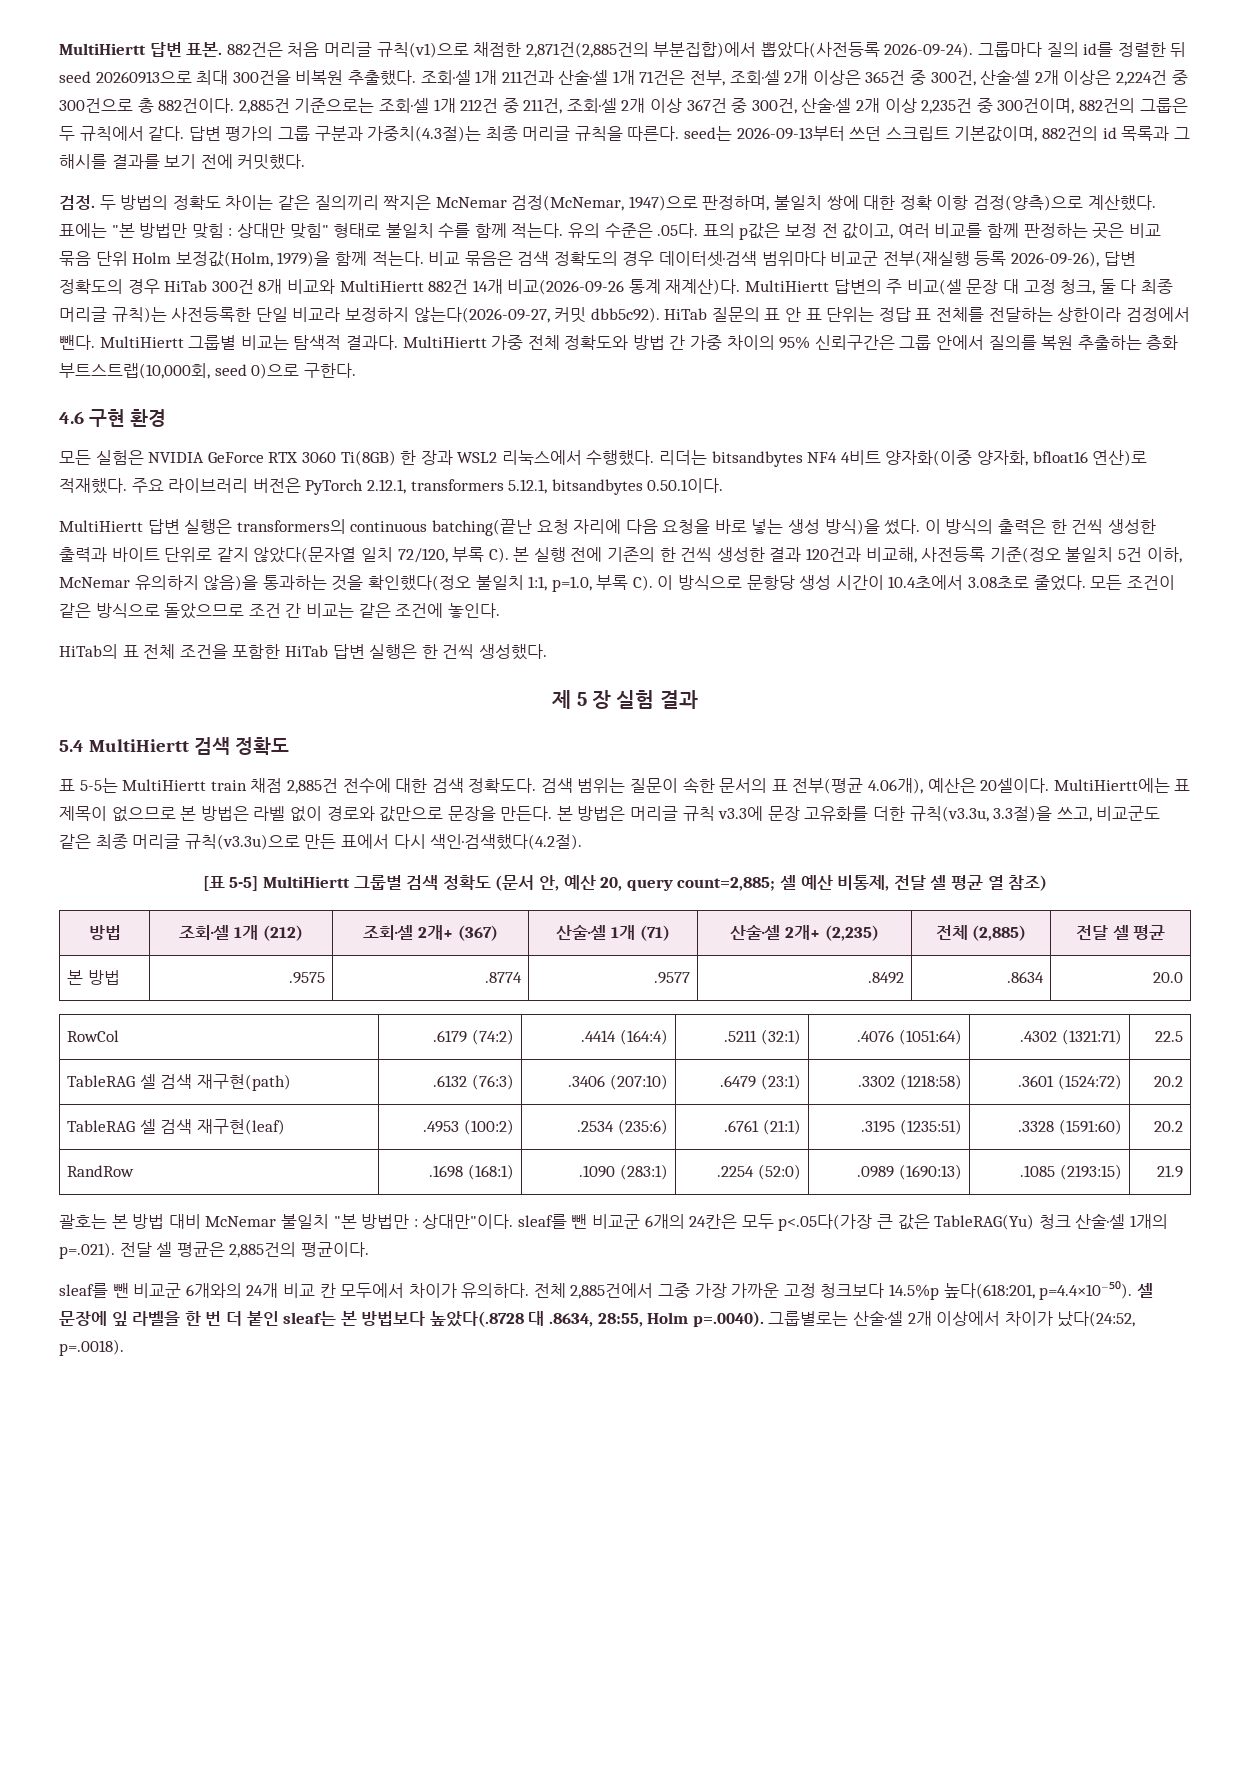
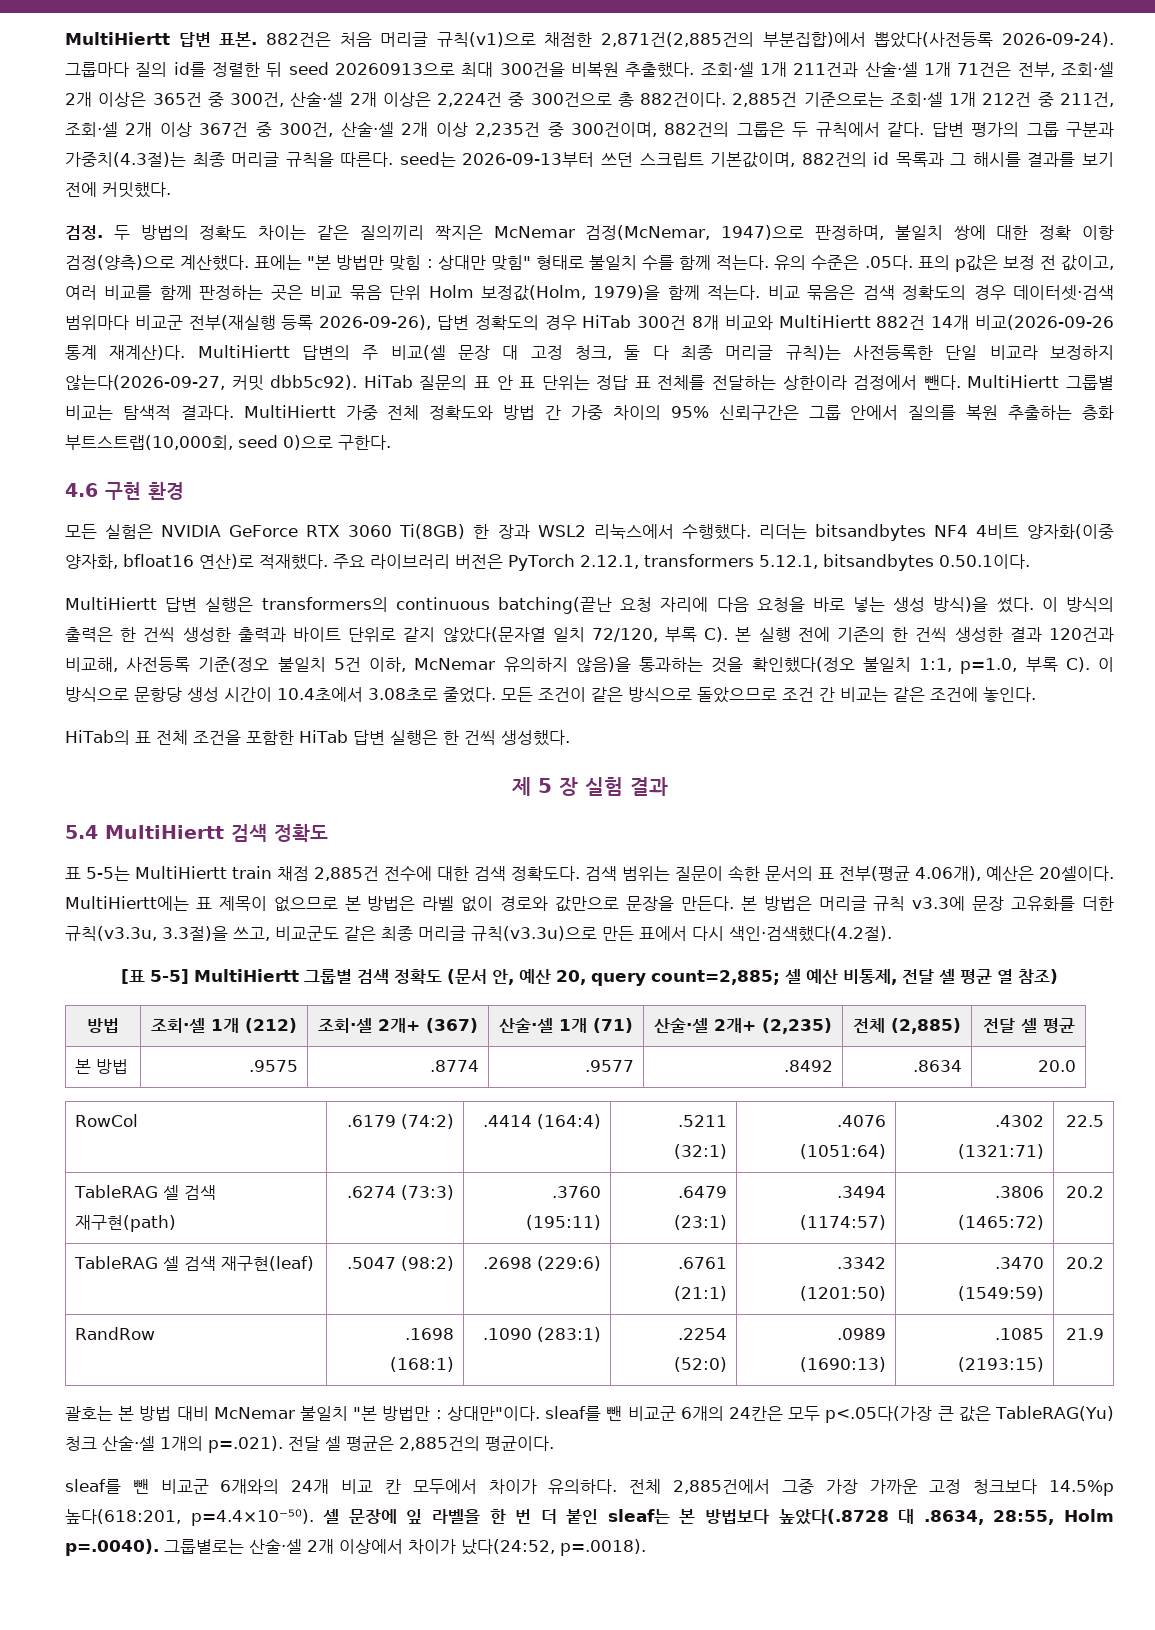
[433,1074,514,1090] [568,1074,668,1090] [720,1074,801,1090] [858,1074,962,1090] [1018,1074,1122,1090] .6132 (76:3) | .3406 (207:10) | .6479 (23:1) | .3302 (1218:58) | .3601 (1524:72) -> [346,1185,454,1200] [551,1186,601,1198] [525,1215,601,1230] [677,1186,727,1198] [673,1215,727,1230] [836,1186,886,1198] [799,1215,886,1230] [994,1186,1044,1198] [957,1215,1044,1230] .6274 (73:3) | .3760 (195:11) | .6479 (23:1) | .3494 (1174:57) | .3806 (1465:72)
[423,1119,514,1135] [577,1119,668,1135] [724,1119,801,1135] [861,1119,962,1135] [1018,1119,1122,1135] .4953 (100:2) | .2534 (235:6) | .6761 (21:1) | .3195 (1235:51) | .3328 (1591:60) -> [346,1256,454,1271] [482,1256,601,1271] [677,1257,727,1269] [673,1286,727,1301] [836,1257,886,1269] [799,1286,886,1301] [994,1257,1044,1269] [957,1286,1044,1301] .5047 (98:2) | .2698 (229:6) | .6761 (21:1) | .3342 (1201:50) | .3470 (1549:59)

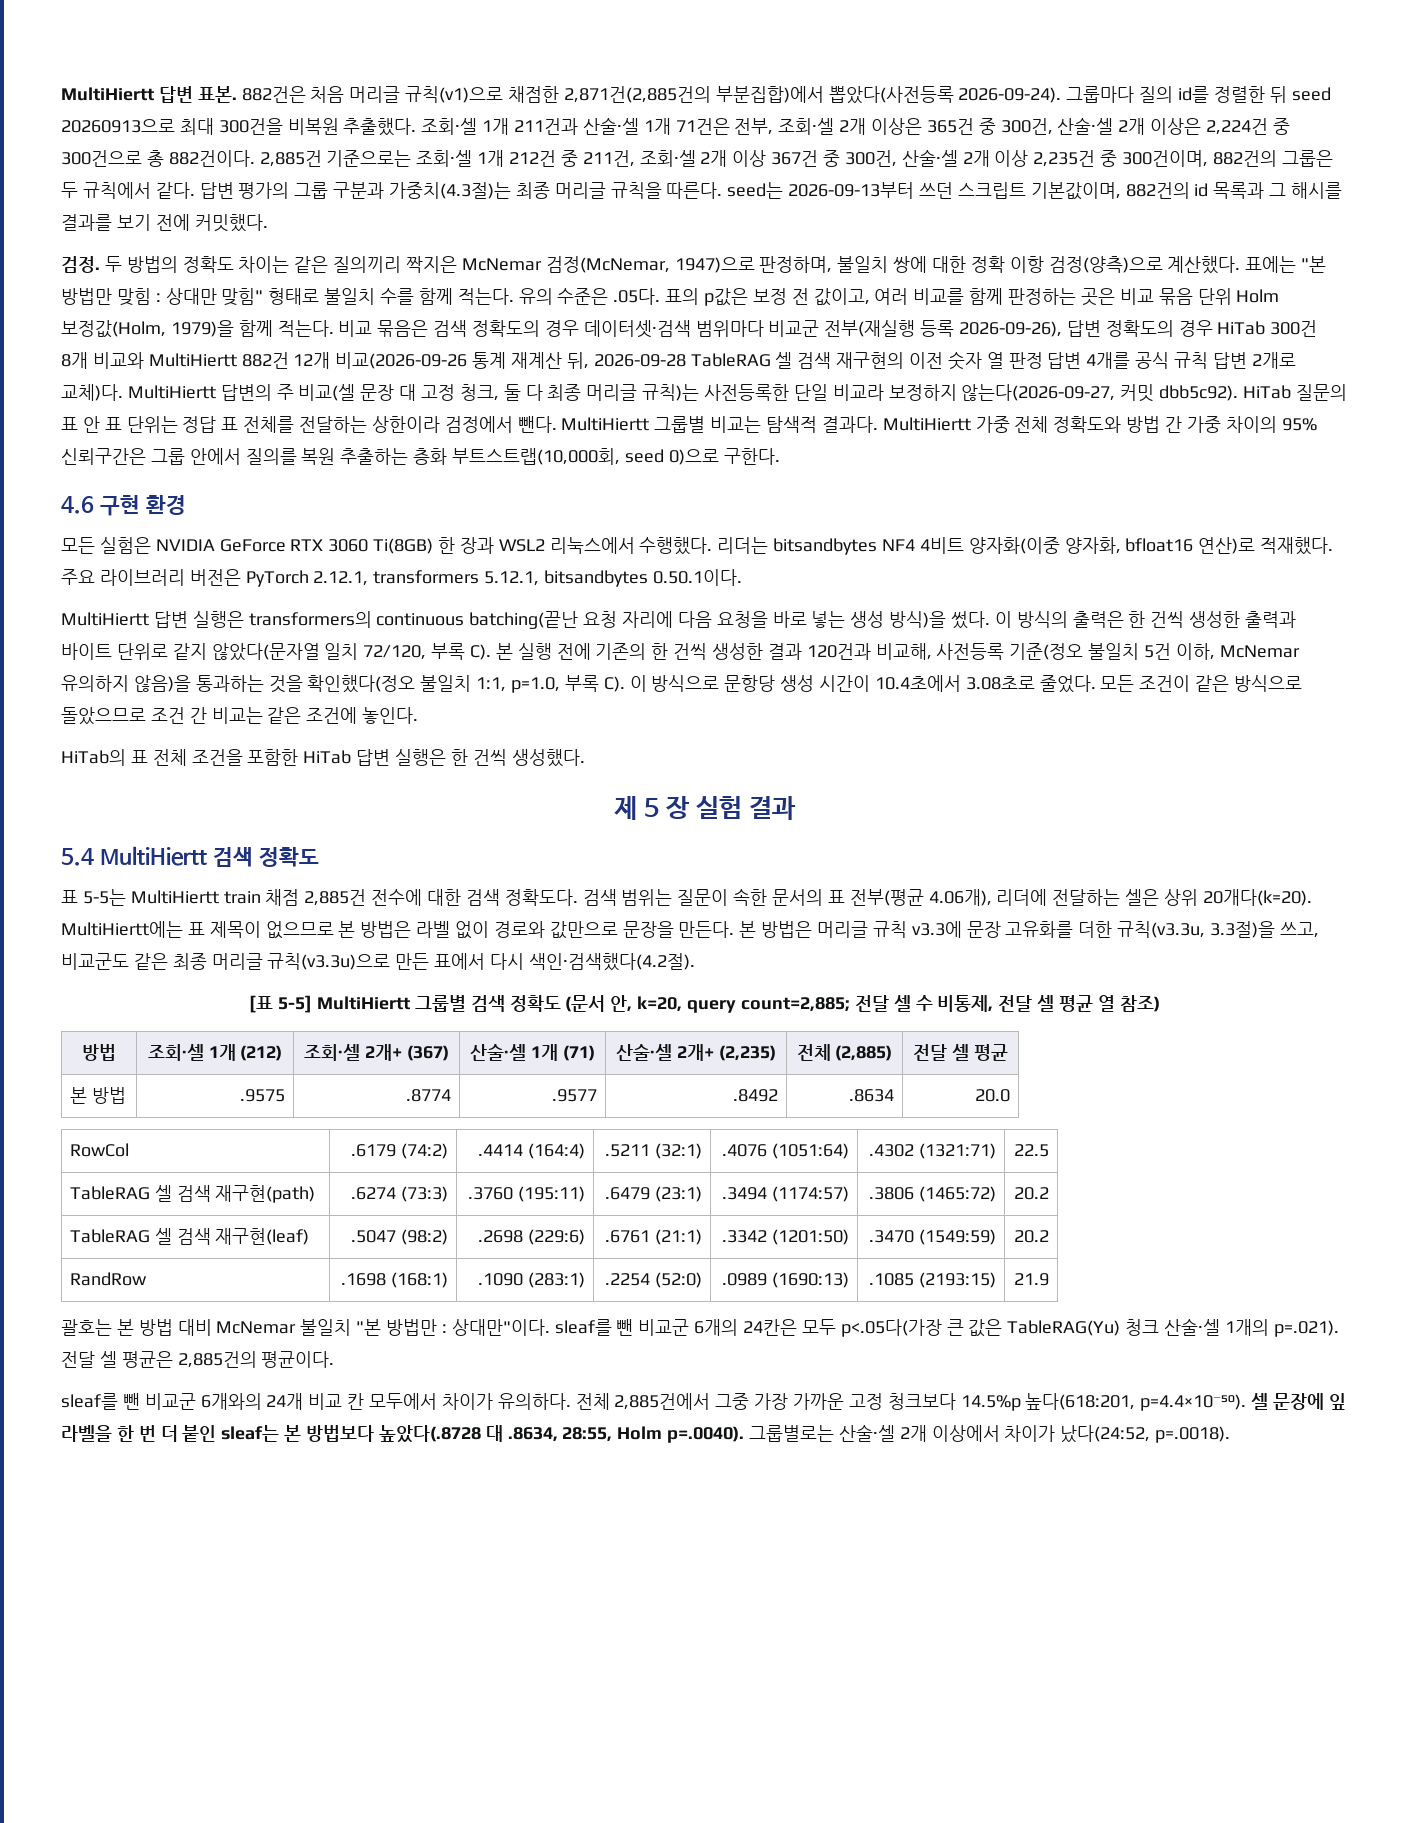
[931,315,970,330] 14개 -> [293,352,331,369] 12개
[109,345,186,360] 재계산)다. -> [511,351,1296,370] [61,384,123,401] 재계산 뒤, 2026-09-28 TableRAG 셀 검색 재구현의 이전 숫자 열 판정 답변 4개를 공식 규칙 답변 2개로 교체)다.
[986,866,1114,881] 예산은 20셀이다. -> [996,889,1312,906] 리더에 전달하는 셀은 상위 20개다(k=20).
[519,969,838,986] 예산 20, query count=2,885; 셀 예산 -> [637,995,933,1013] k=20, query count=2,885; 전달 셀 수

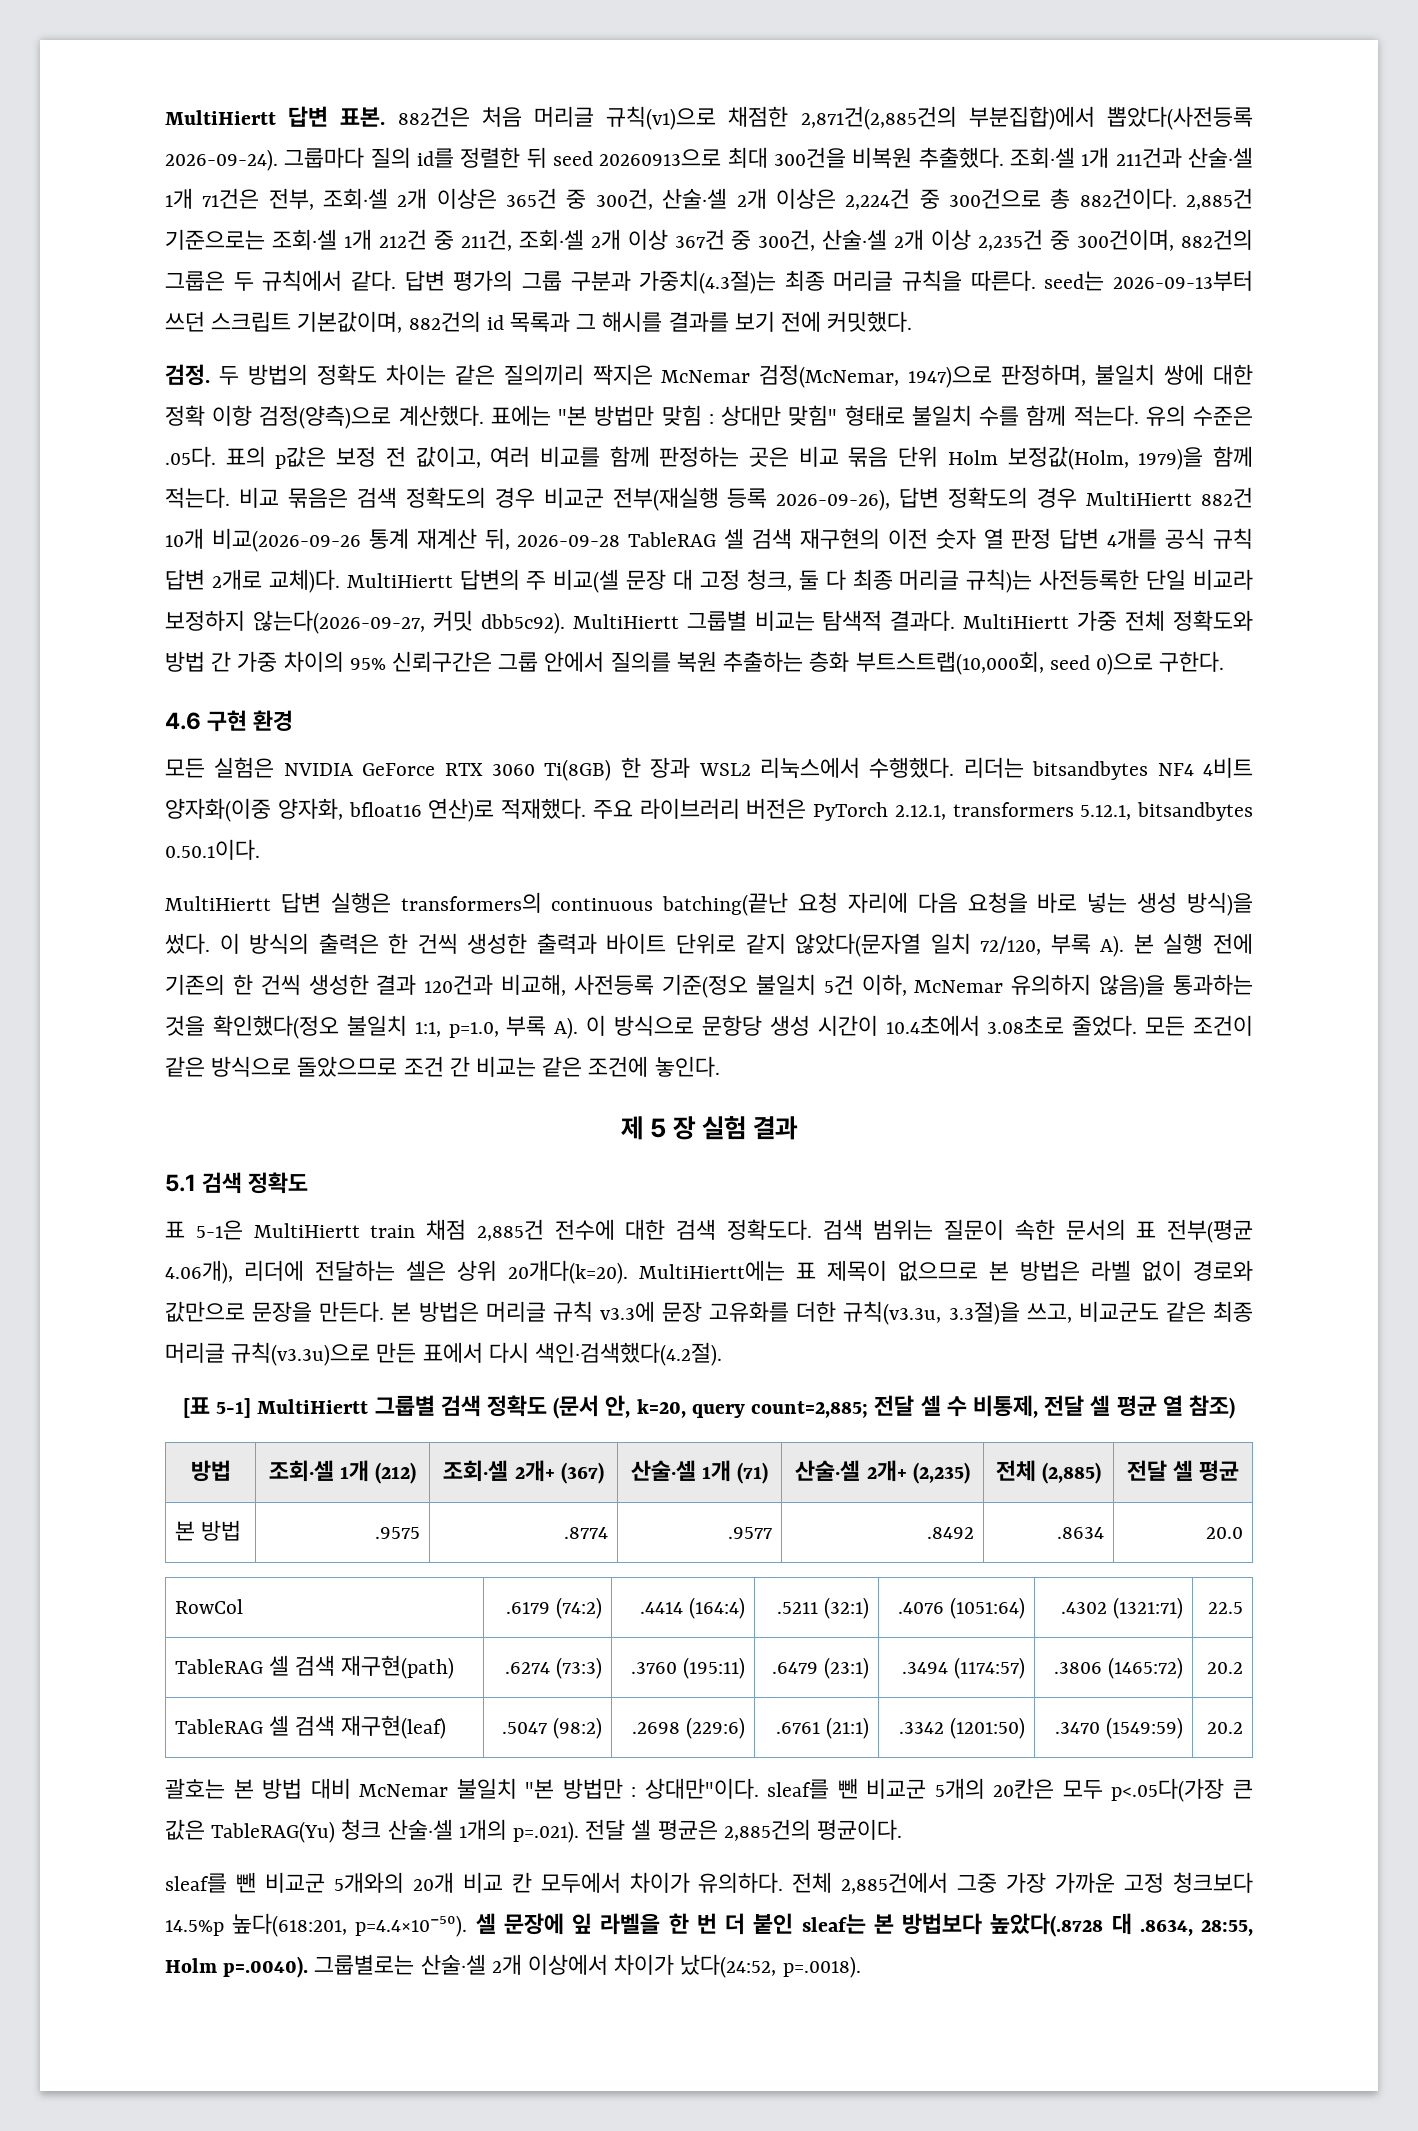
[583,320,764,338] 데이터셋·검색 범위마다 -> (535, 497) none
[1217,320,1318,337] [61,352,144,369] HiTab 300건 8개 비교와 -> (1078, 497) none
[293,352,331,369] 12개 -> [165,528,204,549] 10개
[1243,384,1347,401] [61,416,557,433] HiTab 질문의 표 안 표 단위는 정답 표 전체를 전달하는 상한이라 검정에서 뺀다. -> (565, 623) none
[470,644,492,660] C). -> [1100,935,1125,957] A).
[603,676,625,692] C). -> [554,1017,579,1039] A).
[61,749,585,767] // HiTab의 표 전체 조건을 포함한 HiTab 답변 실행은 한 건씩 생성했다. -> (720, 1066) none
[61,846,207,866] 5.4 MultiHiertt -> [165,1174,196,1192] 5.1
[82,889,126,906] 5-5는 -> [195,1220,243,1240] 5-1은
[278,995,313,1013] 5-5] -> [216,1398,252,1418] 5-1]
[69,1272,147,1286] [341,1272,449,1288] [478,1272,586,1288] [605,1272,703,1288] [722,1272,850,1288] [869,1272,997,1288] [1014,1273,1050,1286] // RandRow | .1698 (168:1) | .1090 (283:1) | .2254 (52:0) | .0989 (1690:13) | .1085 (2193:15) | 21.9 -> (1244, 1728) none
[694,1319,798,1336] 6개의 24칸은 -> [934,1778,1055,1799] 5개의 20칸은
[200,1393,304,1410] 6개와의 24개 -> [333,1872,454,1893] 5개와의 20개

